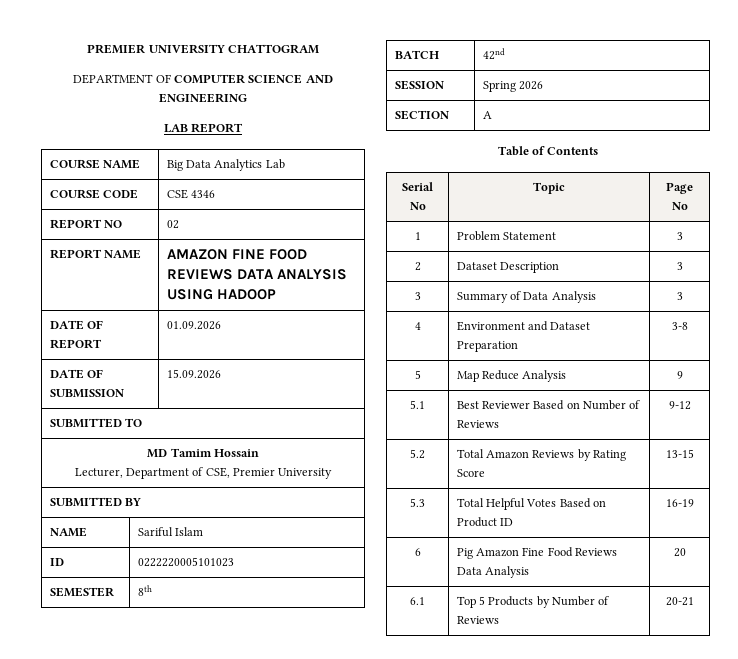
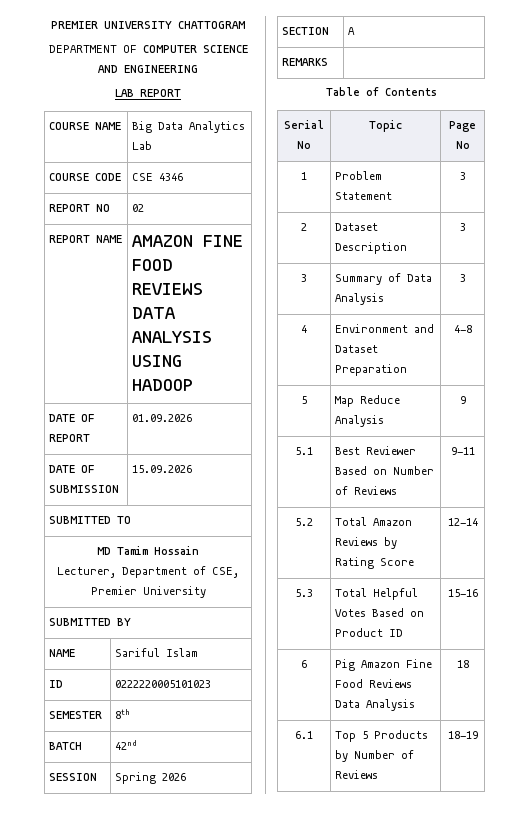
(492, 115) none -> [282,58,329,66] // REMARKS |
[671,322,688,330] 3-8 -> [453,325,472,333] 4-8
[668,401,691,410] 9-12 -> [450,447,475,455] 9-11
[665,449,694,458] 13-15 -> [447,518,478,526] 12-14
[665,499,694,507] 16-19 -> [447,589,478,597] 15-16
[673,548,686,557] 20 -> [456,660,469,668] 18
[665,597,694,606] 20-21 -> [447,731,478,739] 18-19

